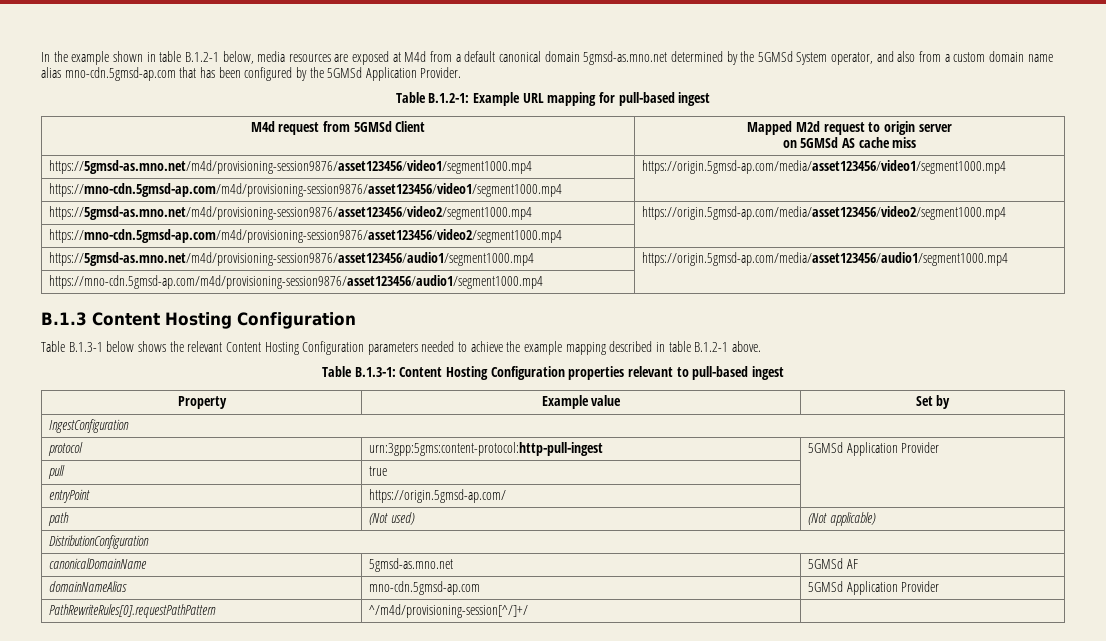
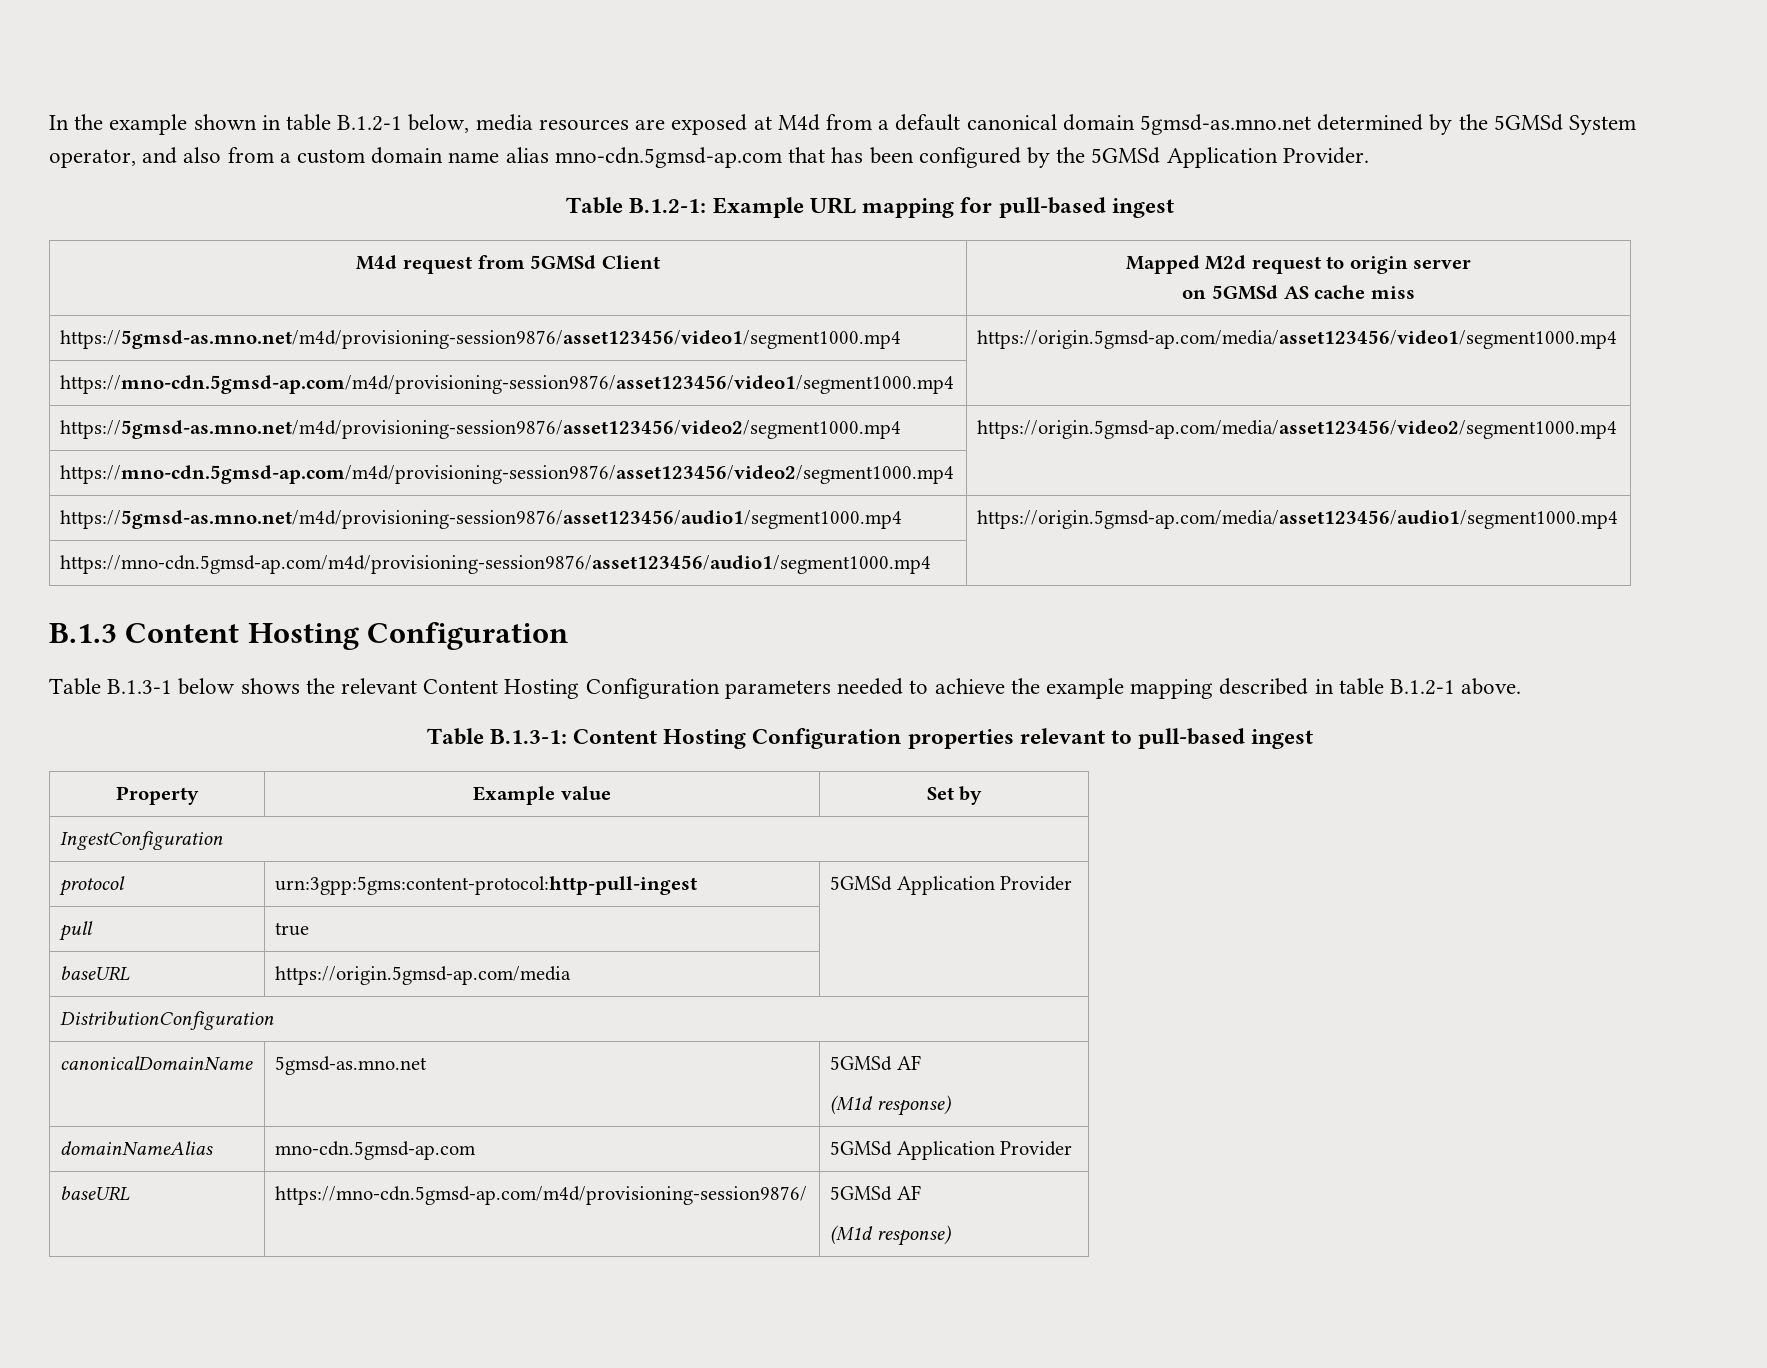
[49,489,91,503] [369,489,507,503] [48,512,70,526] [369,512,415,525] [808,512,876,526] entryPoint | https://origin.5gmsd-ap.com/ | // path | (Not used) | (Not applicable) -> [60,966,131,981] [275,966,572,985] baseURL | https://origin.5gmsd-ap.com/media |
(858, 564) none -> [830,1095,951,1116] // (M1d response)
[49,604,217,618] [369,604,529,618] PathRewriteRules[0].requestPathPattern | ^/m4d/provisioning-session[^/]+/ | -> [60,1186,131,1201] [275,1186,808,1205] [830,1185,921,1201] [830,1225,951,1246] baseURL | https://mno-cdn.5gmsd-ap.com/m4d/provisioning-session9876/ | 5GMSd AF // (M1d response)

